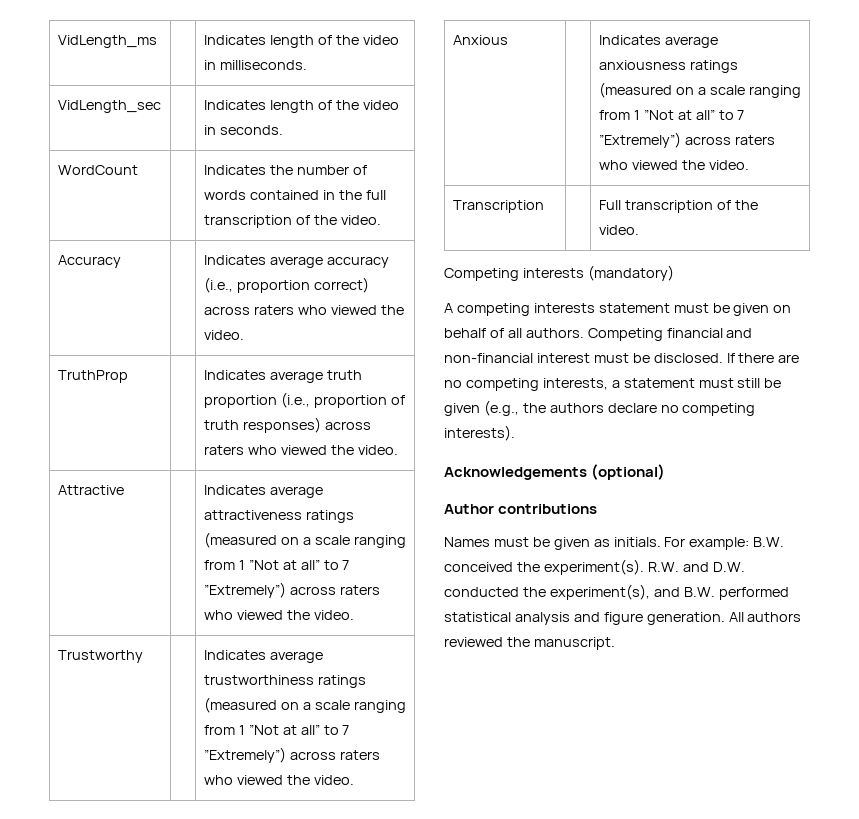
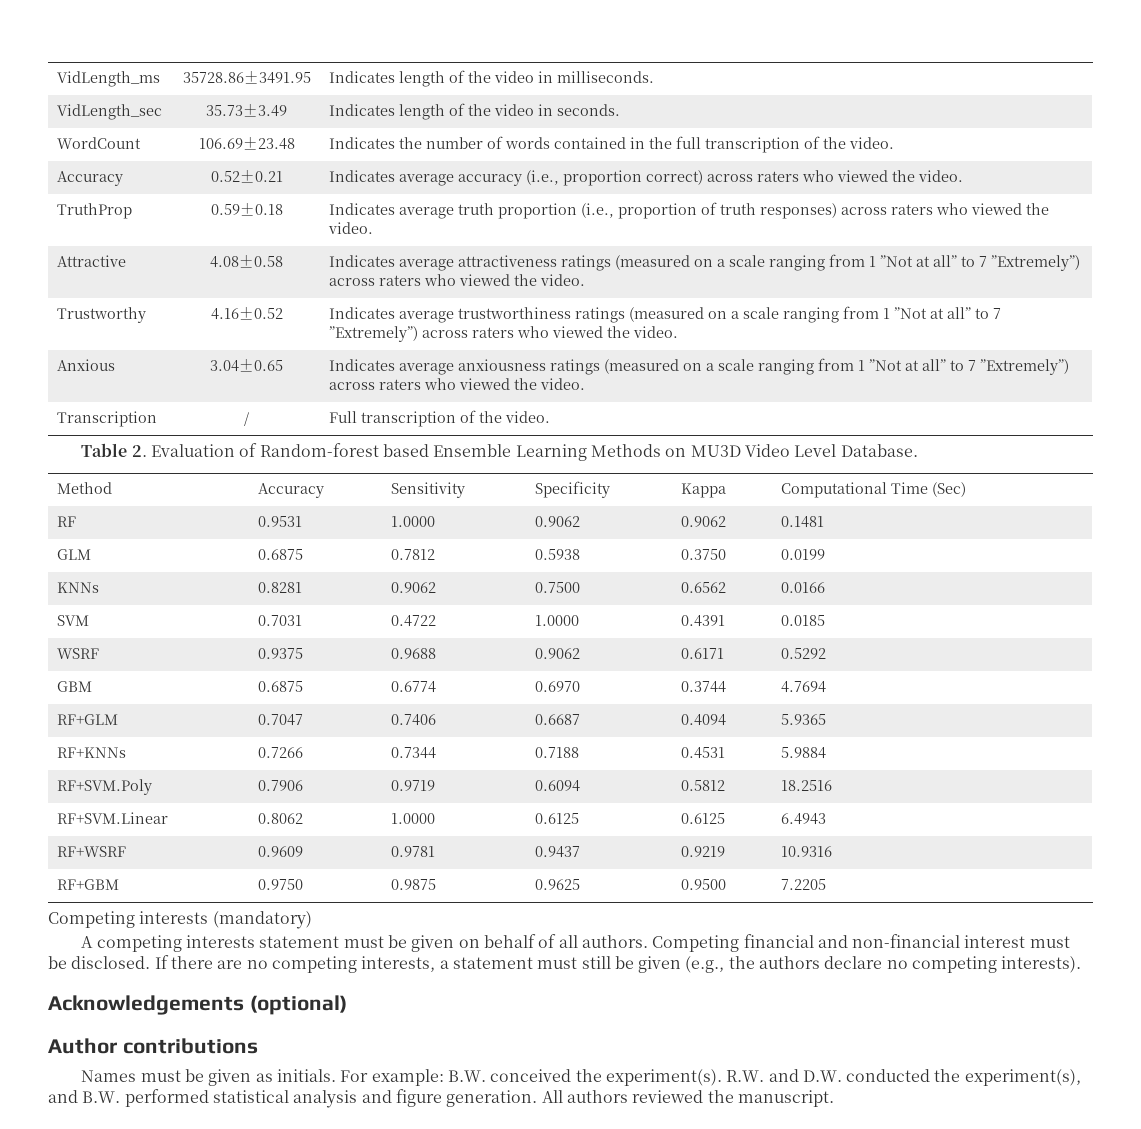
(157, 41) none -> [182,71,311,84] 35728.86±3491.95
(161, 106) none -> [205,104,287,117] 35.73±3.49
(138, 170) none -> [198,137,295,150] 106.69±23.48
(121, 261) none -> [210,170,283,183] 0.52±0.21
(128, 376) none -> [210,203,283,216] 0.59±0.18
(124, 490) none -> [209,255,283,268] 4.08±0.58
(143, 656) none -> [210,307,283,320] 4.16±0.52
(508, 40) none -> [209,359,283,372] 3.04±0.65
(544, 206) none -> [243,412,249,426] /
(639, 230) none -> [81,443,918,461] [57,482,113,494] [258,483,325,498] [391,482,466,498] [535,481,611,498] [681,483,727,498] [781,482,967,498] [57,516,77,527] [258,516,303,527] [391,516,436,527] [535,516,581,527] [681,516,727,527] [781,516,825,528] [57,549,92,560] [258,549,304,560] [391,549,436,560] [535,549,581,560] [681,549,727,560] [781,549,826,560] [57,582,100,593] [258,582,303,593] [391,582,437,593] [535,582,581,593] [681,582,727,593] [781,582,826,593] [57,615,90,626] [258,615,303,626] [391,615,437,627] [535,615,580,626] [681,615,726,627] [781,615,826,626] [57,648,100,659] [258,648,304,659] [391,648,437,659] [535,648,581,659] [681,648,725,659] [781,648,827,659] [57,681,93,692] [258,681,304,692] [391,681,437,693] [535,681,581,692] [681,681,727,693] [781,681,827,693] [57,714,119,725] [258,714,304,726] [391,714,437,726] [535,714,581,725] [681,714,727,726] [781,714,827,725] [57,747,127,758] [258,747,304,758] [391,747,437,759] [535,747,580,758] [681,747,726,759] [781,747,827,759] [57,779,153,795] [258,780,304,791] [391,780,436,791] [535,780,581,792] [681,780,726,791] [781,780,833,791] [57,812,169,824] [258,813,304,824] [391,813,436,824] [535,813,580,824] [681,813,726,824] [781,813,827,825] [57,846,127,857] [258,846,304,857] [391,846,436,857] [535,846,581,858] [681,846,726,857] [781,846,833,857] [57,879,120,890] [258,879,304,890] [391,879,437,890] [535,879,581,890] [681,879,727,890] [781,879,827,890] // Table 2. Evaluation of Random-forest based Ensemble Learning Methods on MU3D Video Level Database. // Method | Accuracy | Sensitivity | Specificity | Kappa | Computational Time (Sec) // RF | 0.9531 | 1.0000 | 0.9062 | 0.9062 | 0.1481 // GLM | 0.6875 | 0.7812 | 0.5938 | 0.3750 | 0.0199 // KNNs | 0.8281 | 0.9062 | 0.7500 | 0.6562 | 0.0166 // SVM | 0.7031 | 0.4722 | 1.0000 | 0.4391 | 0.0185 // WSRF | 0.9375 | 0.9688 | 0.9062 | 0.6171 | 0.5292 // GBM | 0.6875 | 0.6774 | 0.6970 | 0.3744 | 4.7694 // RF+GLM | 0.7047 | 0.7406 | 0.6687 | 0.4094 | 5.9365 // RF+KNNs | 0.7266 | 0.7344 | 0.7188 | 0.4531 | 5.9884 // RF+SVM.Poly | 0.7906 | 0.9719 | 0.6094 | 0.5812 | 18.2516 // RF+SVM.Linear | 0.8062 | 1.0000 | 0.6125 | 0.6125 | 6.4943 // RF+WSRF | 0.9609 | 0.9781 | 0.9437 | 0.9219 | 10.9316 // RF+GBM | 0.9750 | 0.9875 | 0.9625 | 0.9500 | 7.2205

